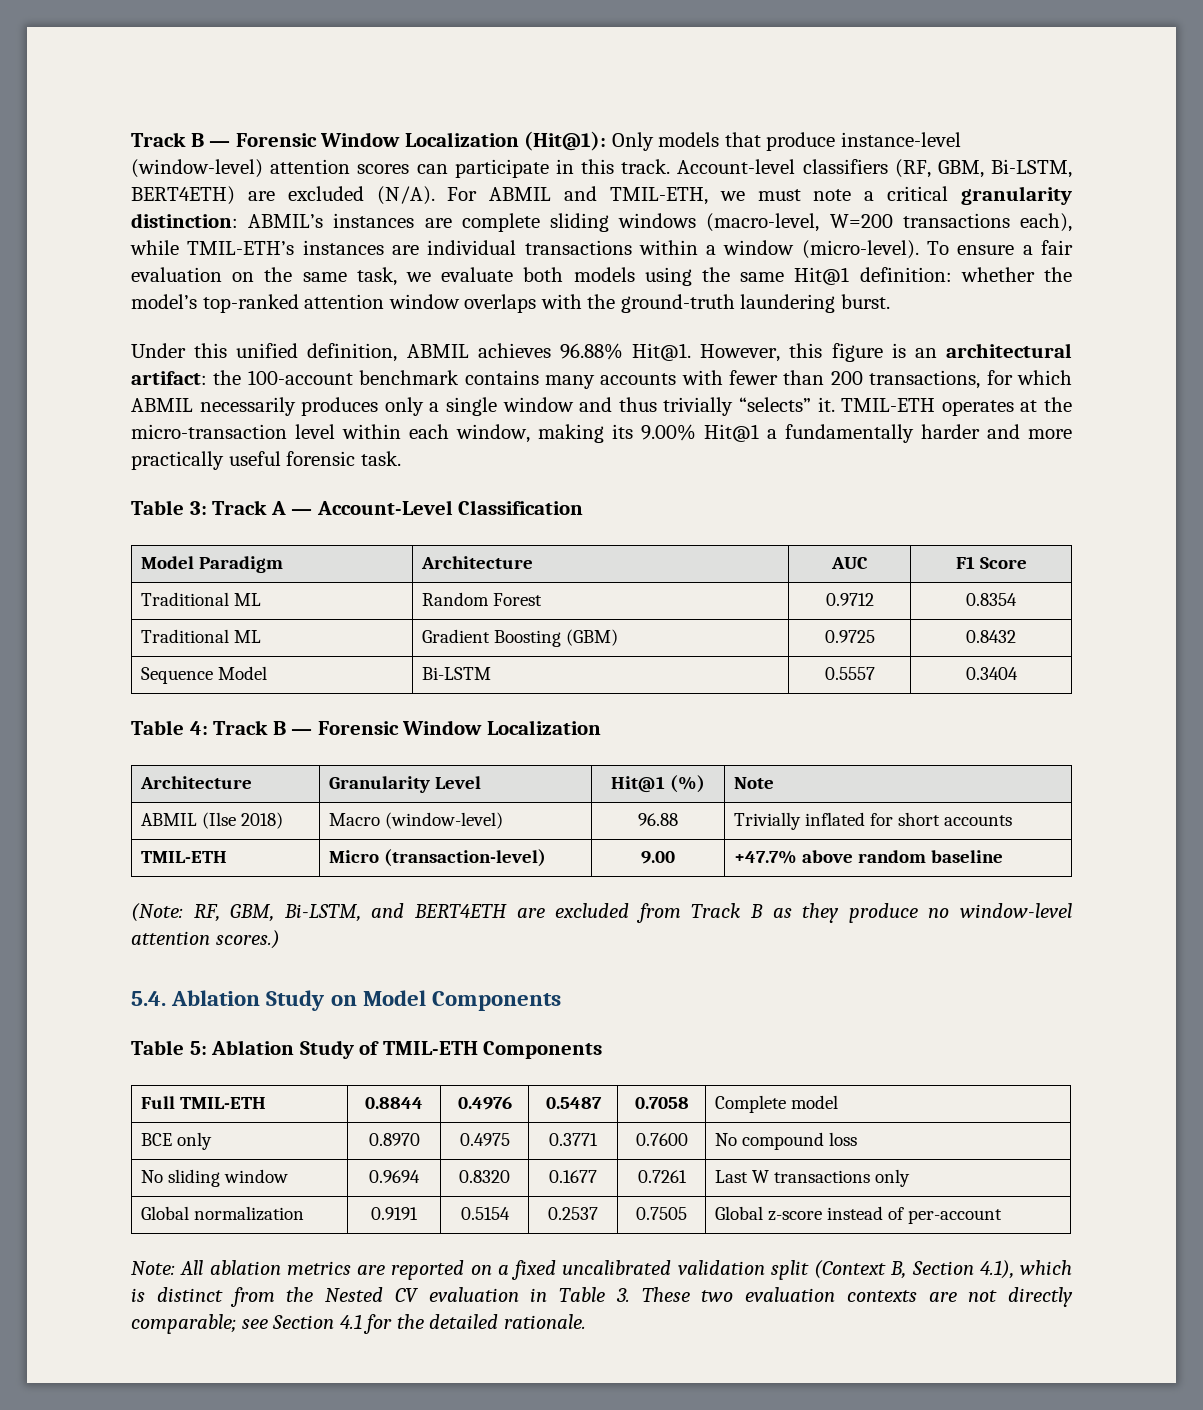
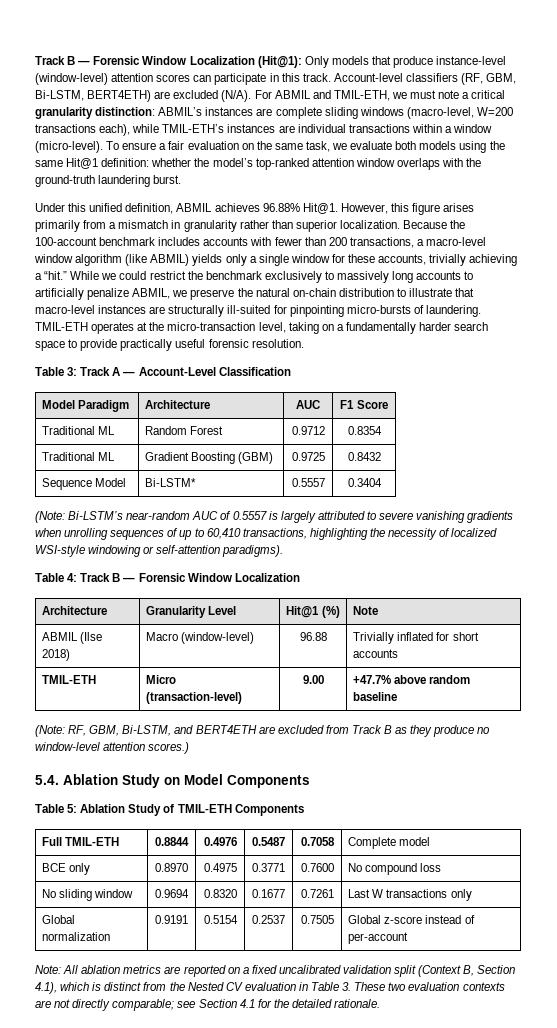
[891,343,1073,358] [131,371,207,385] is an architectural artifact: -> [443,203,475,212] [35,220,448,232] arises primarily from a mismatch in granularity rather than superior localization. Because
[464,370,595,389] contains many -> [158,237,201,246] includes
[986,370,1072,385] [131,397,835,416] for which ABMIL necessarily produces only a single window and thus trivially “selects” it. -> [416,237,487,246] [34,254,518,266] [35,271,474,283] [35,288,475,300] [35,305,481,317] a macro-level window algorithm (like ABMIL) yields only a single window for these accounts, trivially achieving a “hit.” While we could restrict the benchmark exclusively to massively long accounts to artificially penalize ABMIL, we preserve the natural on-chain distribution to illustrate that macro-level instances are structurally ill-suited for pinpointing micro-bursts of laundering.
[295,424,1072,443] level within each window, making its 9.00% Hit@1 a fundamentally harder and more -> [258,322,489,334] [35,339,118,351] level, taking on a fundamentally harder search space to provide
[360,451,401,466] task. -> [251,339,304,348] resolution.
[422,667,492,680] Bi-LSTM -> [145,478,197,487] Bi-LSTM*
(1018, 673) none -> [35,511,514,523] [35,528,498,540] [35,545,284,557] // (Note: Bi-LSTM’s near-random AUC of 0.5557 is largely attributed to severe vanishing gradients when unrolling sequences of up to 60,410 transactions, highlighting the necessity of localized WSI-style windowing or self-attention paradigms).

